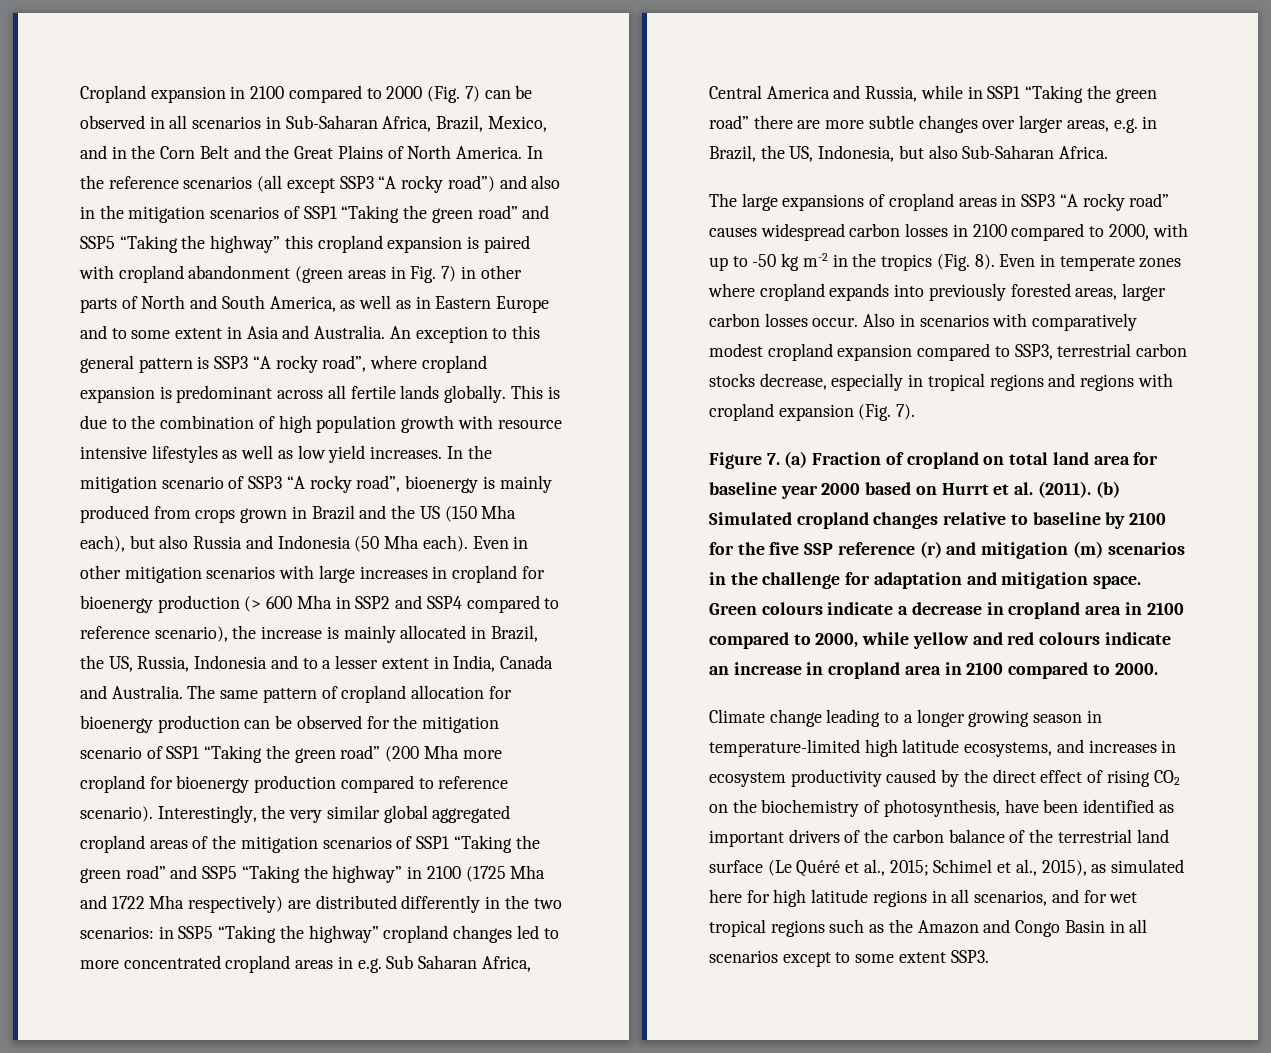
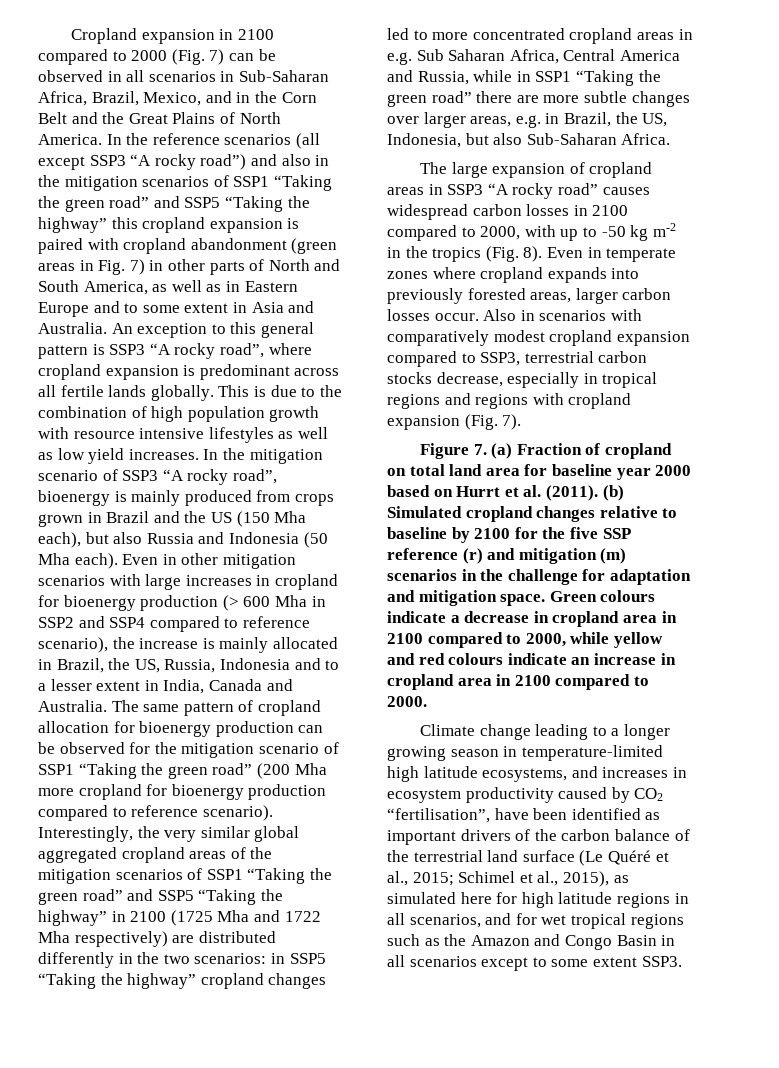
[782,194,865,211] expansions -> [492,163,566,178] expansion
[963,769,1180,787] [709,799,1000,817] the direct effect of rising CO2 on the biochemistry of photosynthesis, -> [634,788,664,801] [387,808,490,823] CO2 “fertilisation”,

